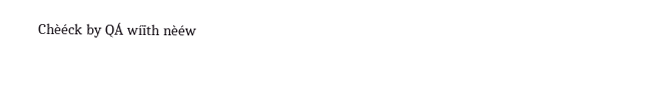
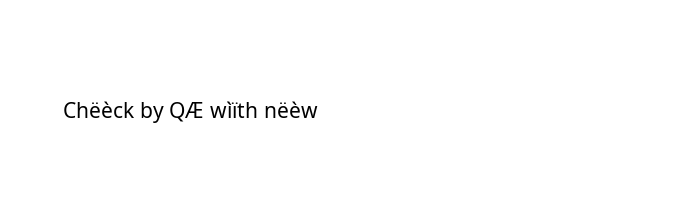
[38,22,197,38] Chèéck by QÁ wíïth nèéw -> [63,101,318,123] Chëèck by QÆ wìïth nëèw

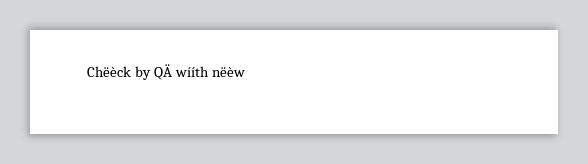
[169,101,259,122] QÆ wìïth -> [153,64,209,80] QÄ wííth

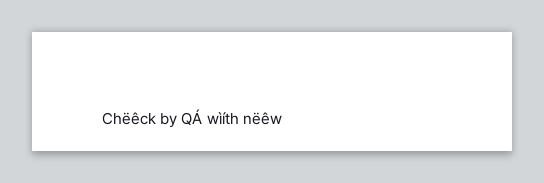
[87,64,245,80] Chëèck by QÄ wííth nëèw -> [102,109,282,128] Chëêck by QÁ wìíth nëêw

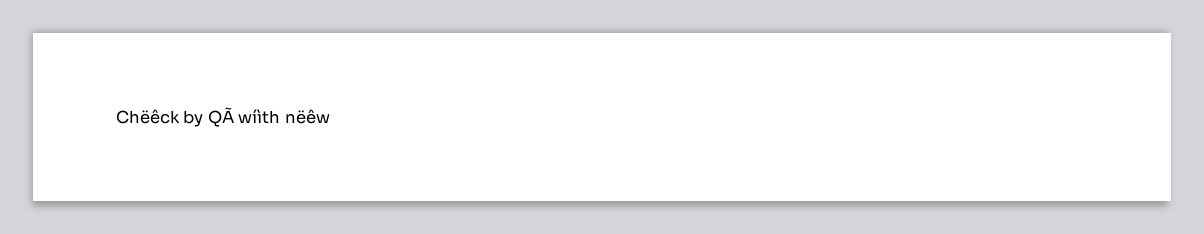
[181,109,239,126] QÁ wìíth -> [207,107,281,127] QÃ wíìth

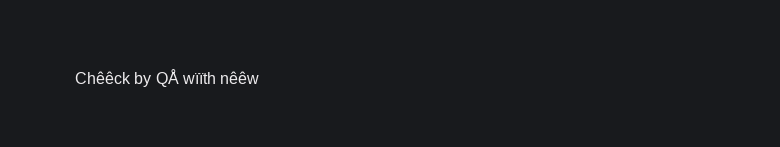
[116,107,330,127] Chëêck by QÃ wíìth nëêw -> [75,69,260,87] Chêêck by QÅ wïïth nêêw

